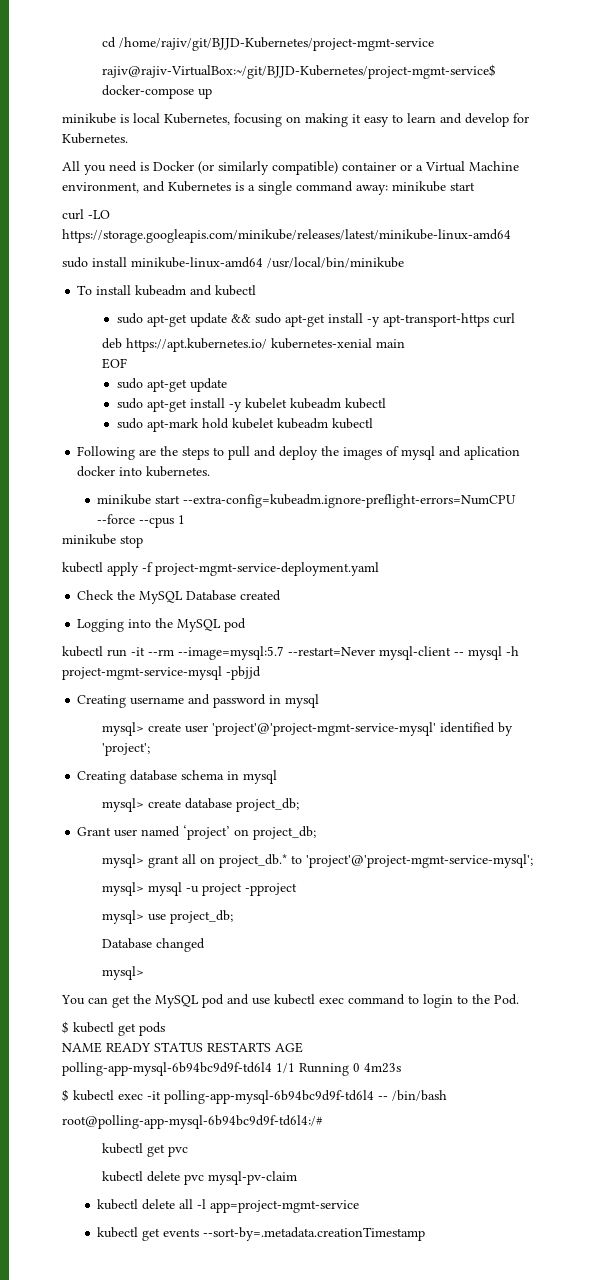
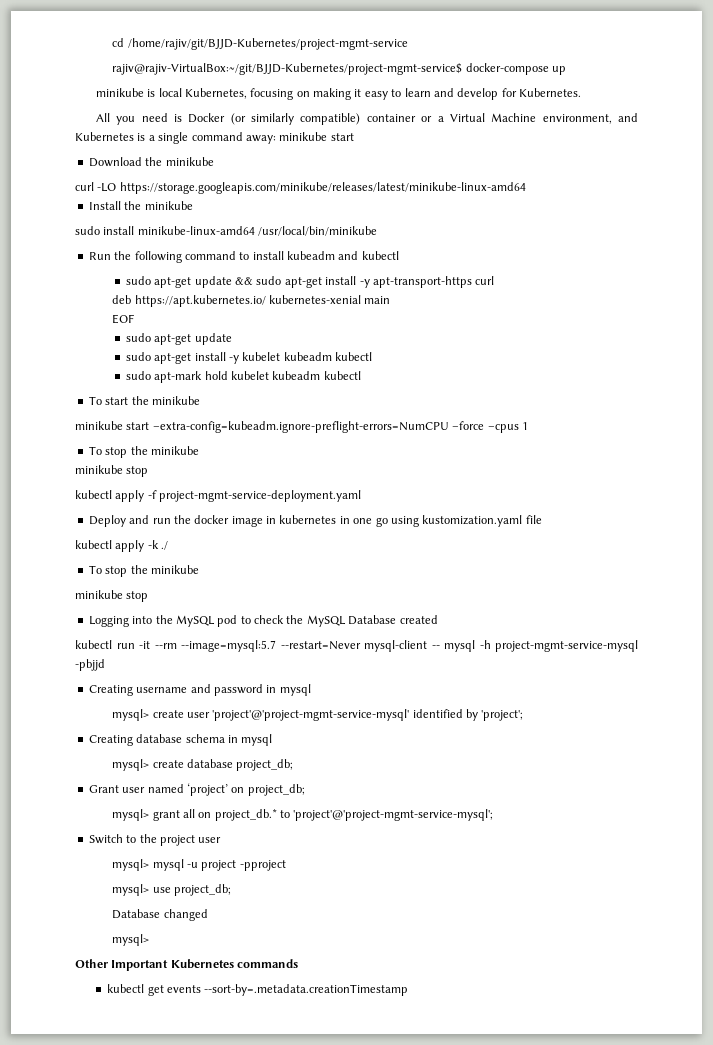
(475, 186) none -> [88,157,214,167] // Download the minikube
(511, 236) none -> [88,201,193,210] // Install the minikube
[77,285,93,295] To -> [88,251,250,263] Run the following command to
[77,446,521,460] [77,466,211,477] [97,494,517,508] [97,514,186,528] Following are the steps to pull and deploy the images of mysql and aplication docker into kubernetes. // minikube start --extra-config=kubeadm.ignore-preflight-errors=NumCPU --force --cpus 1 -> [88,396,200,405] [75,421,528,433] [88,446,199,458] To start the minikube // minikube start –extra-config=kubeadm.ignore-preflight-errors=NumCPU –force –cpus 1 // To stop the minikube
[77,590,282,604] Check the MySQL Database created -> [88,515,542,527] [75,540,169,552] [88,565,199,577] [75,590,149,602] Deploy and run the docker image in kubernetes in one go using kustomization.yaml file // kubectl apply -k ./ // To stop the minikube // minikube stop
(247, 625) none -> [240,615,438,627] to check the MySQL Database created
(533, 861) none -> [88,834,222,846] // Switch to the project user
[61,994,519,1008] [62,1021,165,1036] [62,1042,303,1053] [62,1062,401,1076] [62,1089,447,1104] [62,1115,323,1129] [101,1143,188,1157] [101,1171,297,1185] [97,1199,360,1213] You can get the MySQL pod and use kubectl exec command to login to the Pod. // $ kubectl get pods // NAME READY STATUS RESTARTS AGE // polling-app-mysql-6b94bc9d9f-td6l4 1/1 Running 0 4m23s // $ kubectl exec -it polling-app-mysql-6b94bc9d9f-td6l4 -- /bin/bash // root@polling-app-mysql-6b94bc9d9f-td6l4:/# // kubectl get pvc // kubectl delete pvc mysql-pv-claim // kubectl delete all -l app=project-mgmt-service -> [75,959,299,971] Other Important Kubernetes commands

